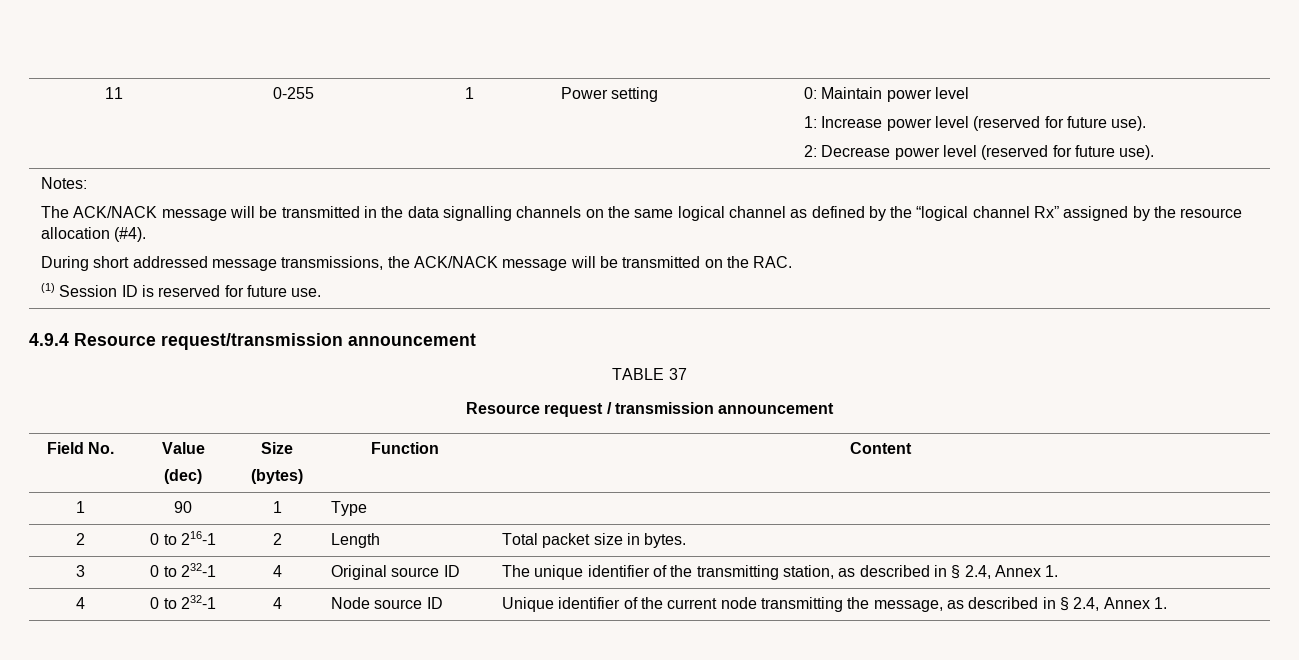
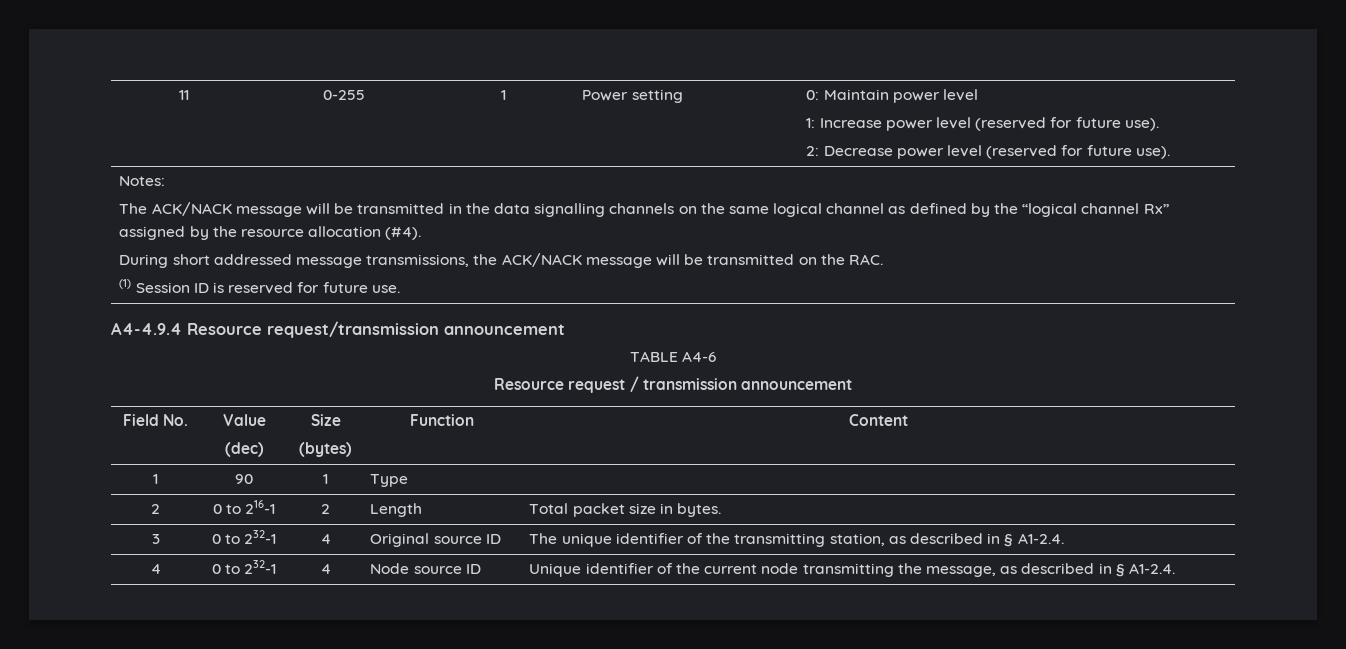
[29,333,69,346] 4.9.4 -> [111,322,182,335] A4-4.9.4
[668,368,687,380] 37 -> [682,351,717,362] A4-6
[964,565,1059,579] 2.4, Annex 1. -> [1017,533,1064,544] A1-2.4.
[1073,597,1167,611] 2.4, Annex 1. -> [1128,563,1175,574] A1-2.4.

